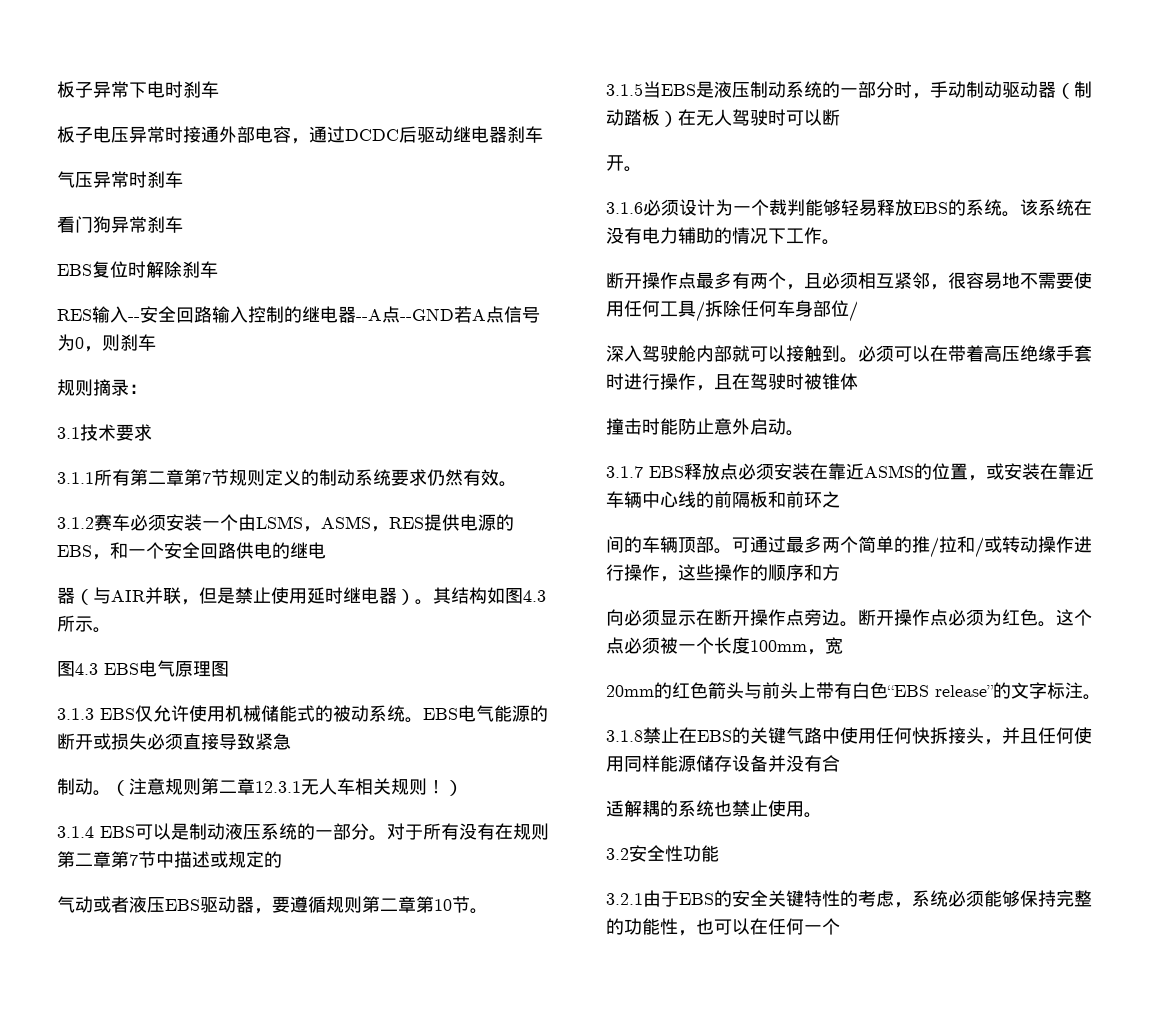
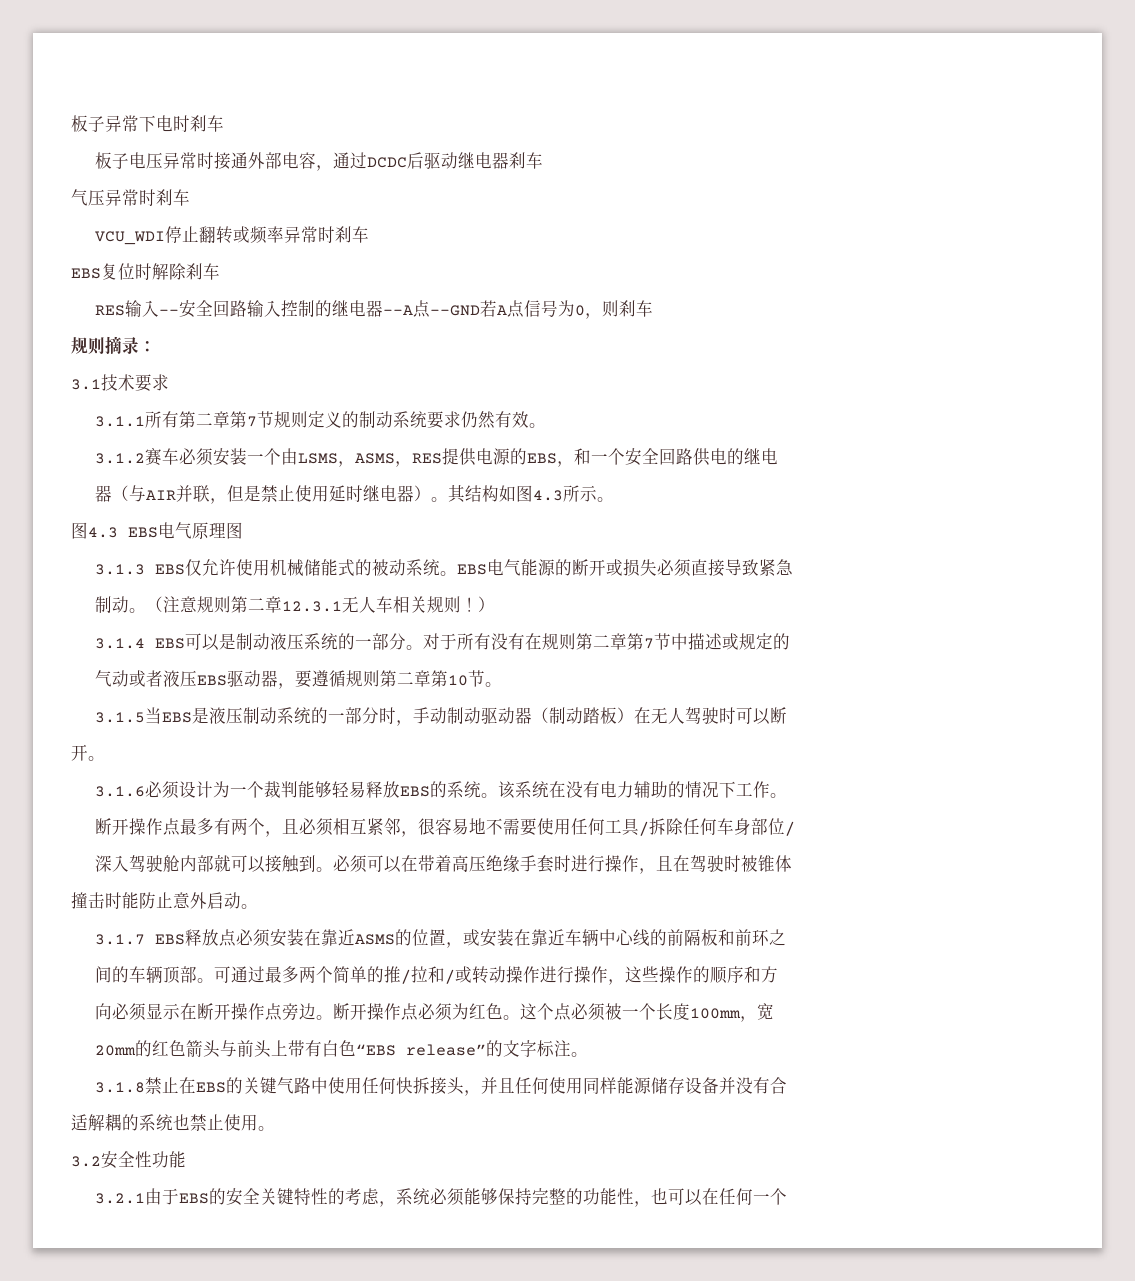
[57,216,147,233] 看门狗异常 -> [95,226,336,245] VCU_WDI停止翻转或频率异常时

